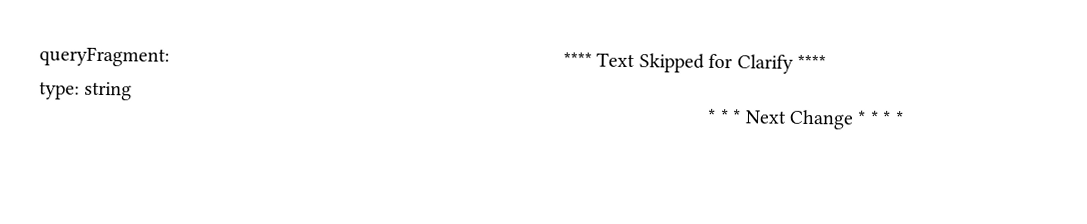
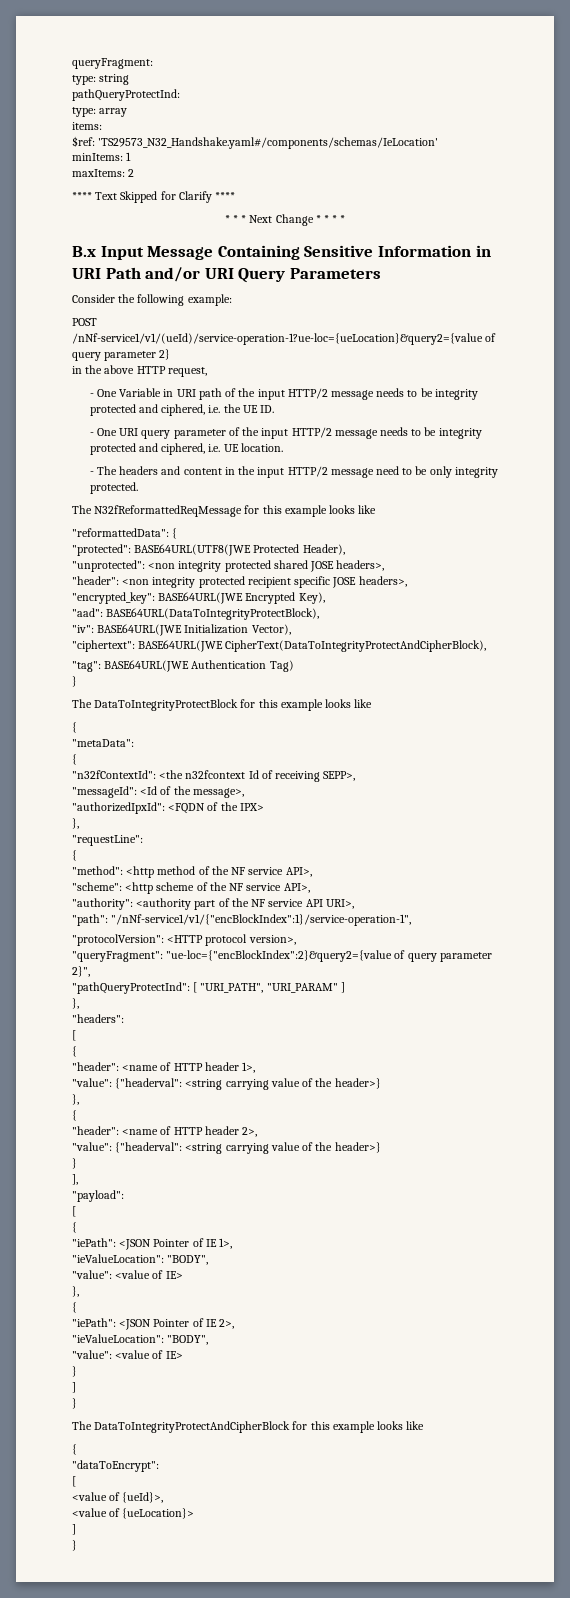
(133, 91) none -> [72,89,180,101] [72,107,128,117] [72,122,102,130] [72,136,439,149] [72,152,132,161] [72,169,135,177] // pathQueryProtectInd: // type: array // items: // $ref: 'TS29573_N32_Handshake.yaml#/components/schemas/IeLocation' // minItems: 1 // maxItems: 2
(904, 118) none -> [72,245,491,260] [72,267,381,283] [72,294,232,306] [72,318,97,326] [72,333,497,345] [72,349,171,361] [72,365,207,377] [89,388,478,400] [89,404,275,416] [89,427,482,439] [89,443,283,455] [89,466,498,478] [89,482,138,494] [72,505,377,517] [72,528,178,539] [72,544,345,556] [72,560,385,572] [72,576,407,588] [72,592,325,604] [72,608,320,620] [72,624,291,636] [72,640,487,652] [72,660,294,672] [72,676,77,687] [72,699,373,711] [72,722,77,733] [72,739,134,747] [72,754,77,765] [72,770,356,782] [72,786,244,798] [72,802,264,814] [72,818,79,829] [72,835,143,846] [72,850,77,861] [72,866,312,878] [72,882,310,894] [72,898,354,910] [72,914,412,926] [72,934,296,946] [72,950,492,962] [72,966,90,977] [72,982,345,994] [72,998,79,1009] [72,1014,124,1023] [72,1030,76,1041] [72,1046,77,1057] [72,1062,256,1073] [72,1078,381,1090] [72,1094,79,1105] [72,1110,77,1121] [72,1126,258,1137] [72,1142,381,1154] [72,1158,77,1169] [72,1174,78,1185] [72,1190,124,1202] [72,1206,76,1217] [72,1222,77,1233] [72,1238,233,1250] [72,1254,209,1265] [72,1270,183,1279] [72,1286,79,1297] [72,1302,77,1313] [72,1318,235,1330] [72,1334,209,1345] [72,1350,183,1359] [72,1366,77,1377] [72,1382,76,1393] [72,1398,77,1409] [72,1421,425,1433] [72,1444,77,1455] [72,1460,159,1472] [72,1476,76,1487] [72,1492,164,1503] [72,1508,195,1519] [72,1524,76,1535] [72,1540,77,1551] // B.x Input Message Containing Sensitive Information in URI Path and/or URI Query Parameters // Consider the following example: // POST /nNf-service1/v1/(ueId)/service-operation-1?ue-loc={ueLocation}&query2={value of query parameter 2} // in the above HTTP request, // - One Variable in URI path of the input HTTP/2 message needs to be integrity protected and ciphered, i.e. the UE ID. // - One URI query parameter of the input HTTP/2 message needs to be integrity protected and ciphered, i.e. UE location. // - The headers and content in the input HTTP/2 message need to be only integrity protected. // The N32fReformattedReqMessage for this example looks like // "reformattedData": { // "protected": BASE64URL(UTF8(JWE Protected Header), // "unprotected": <non integrity protected shared JOSE headers>, // "header": <non integrity protected recipient specific JOSE headers>, // "encrypted_key": BASE64URL(JWE Encrypted Key), // "aad": BASE64URL(DataToIntegrityProtectBlock), // "iv": BASE64URL(JWE Initialization Vector), // "ciphertext": BASE64URL(JWE CipherText(DataToIntegrityProtectAndCipherBlock), // "tag": BASE64URL(JWE Authentication Tag) // } // The DataToIntegrityProtectBlock for this example looks like // { // "metaData": // { // "n32fContextId": <the n32fcontext Id of receiving SEPP>, // "messageId": <Id of the message>, // "authorizedIpxId": <FQDN of the IPX> // }, // "requestLine": // { // "method": <http method of the NF service API>, // "scheme": <http scheme of the NF service API>, // "authority": <authority part of the NF service API URI>, // "path": "/nNf-service1/v1/{"encBlockIndex":1}/service-operation-1", // "protocolVersion": <HTTP protocol version>, // "queryFragment": "ue-loc={"encBlockIndex":2}&query2={value of query parameter 2}", // "pathQueryProtectInd": [ "URI_PATH", "URI_PARAM" ] // }, // "headers": // [ // { // "header": <name of HTTP header 1>, // "value": {"headerval": <string carrying value of the header>} // }, // { // "header": <name of HTTP header 2>, // "value": {"headerval": <string carrying value of the header>} // } // ], // "payload": // [ // { // "iePath": <JSON Pointer of IE 1>, // "ieValueLocation": "BODY", // "value": <value of IE> // }, // { // "iePath": <JSON Pointer of IE 2>, // "ieValueLocation": "BODY", // "value": <value of IE> // } // ] // } // The DataToIntegrityProtectAndCipherBlock for this example looks like // { // "dataToEncrypt": // [ // <value of {ueId}>, // <value of {ueLocation}> // ] // }

